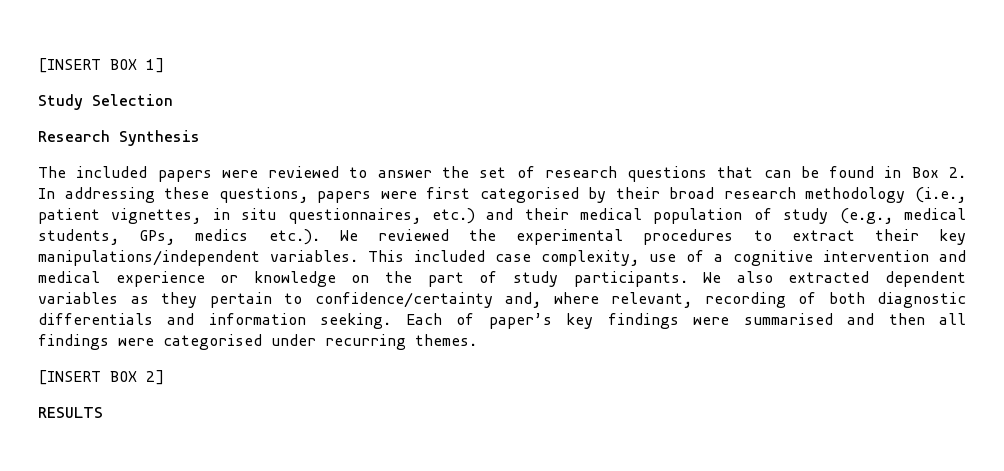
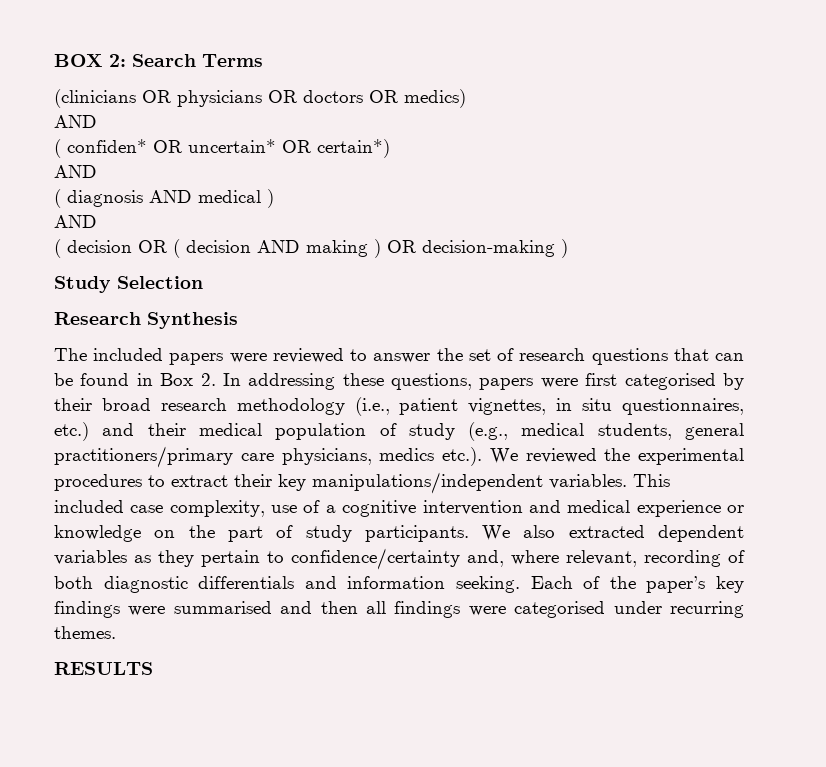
[38,58,164,73] [INSERT BOX 1] -> [54,54,263,67] [54,89,466,108] [54,115,97,128] [54,139,390,158] [54,165,97,178] [54,189,274,208] [54,215,97,228] [54,239,568,258] BOX 2: Search Terms // (clinicians OR physicians OR doctors OR medics) // AND // ( confiden* OR uncertain* OR certain*) // AND // ( diagnosis AND medical ) // AND // ( decision OR ( decision AND making ) OR decision-making )
[139,230,176,245] GPs, -> [685,423,744,440] [54,446,372,468] general practitioners/primary care physicians,
(475, 319) none -> [609,576,636,589] the
[38,370,164,385] // [INSERT BOX 2] -> (116, 632) none

